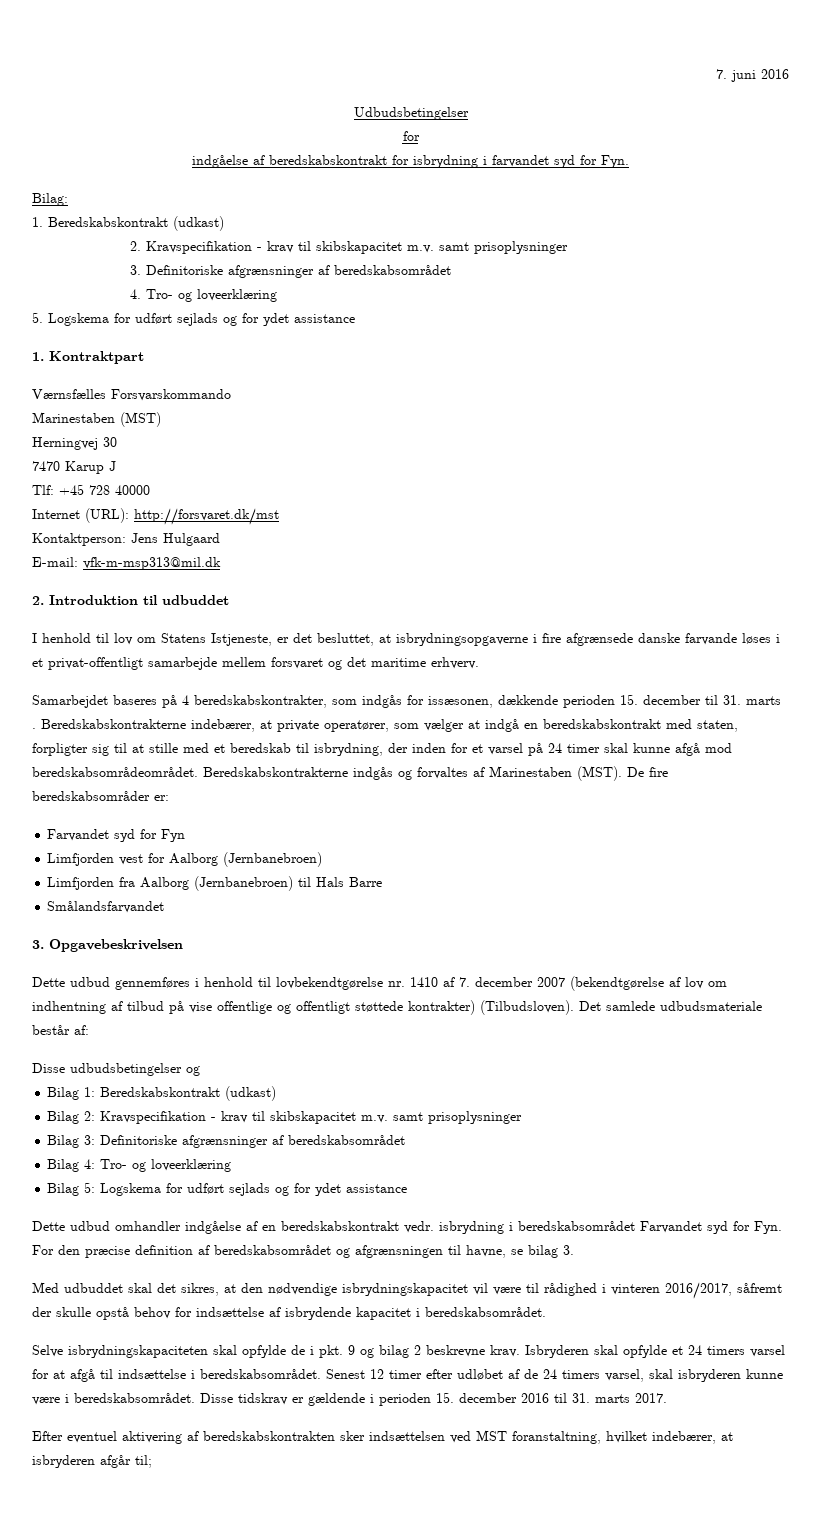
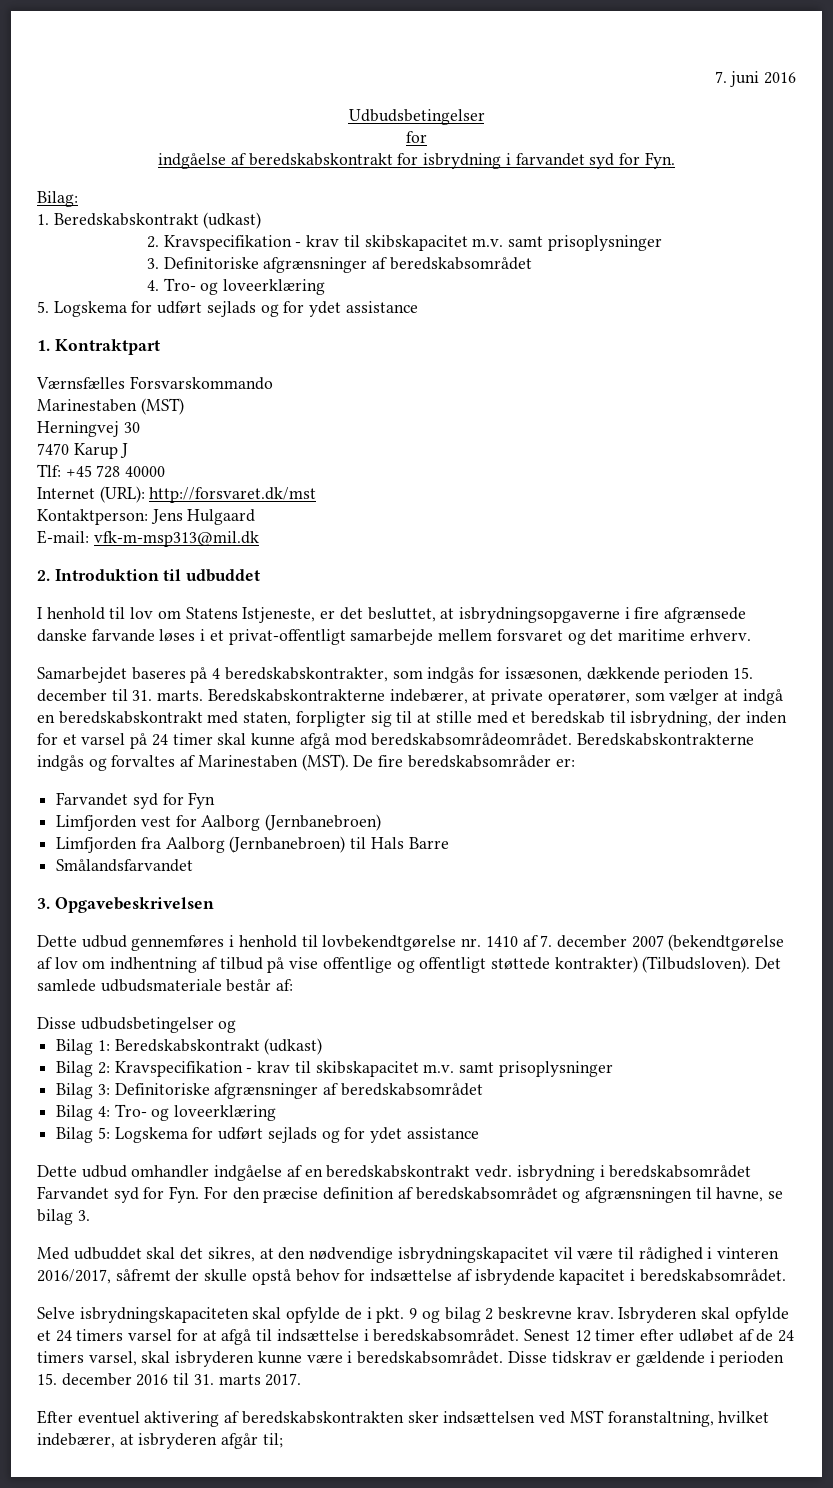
[746,696,781,705] [32,728,36,729] marts . -> [157,690,204,701] marts.

